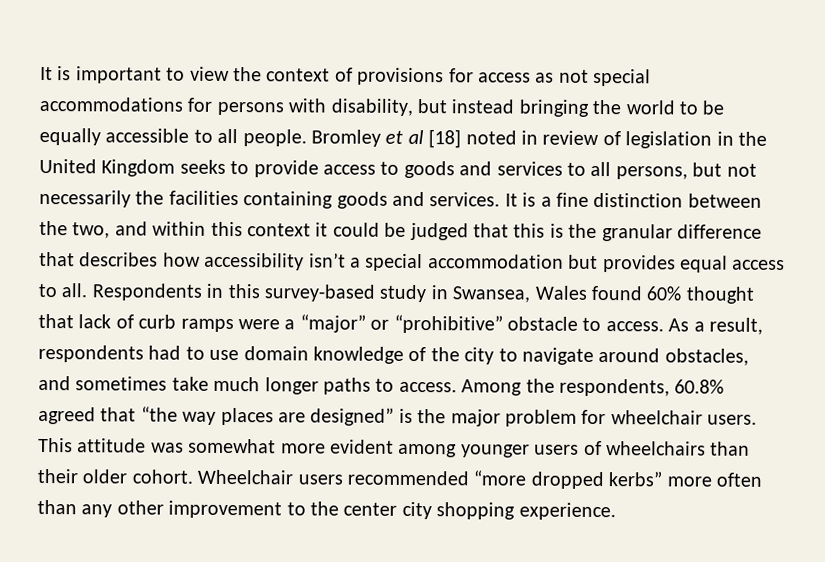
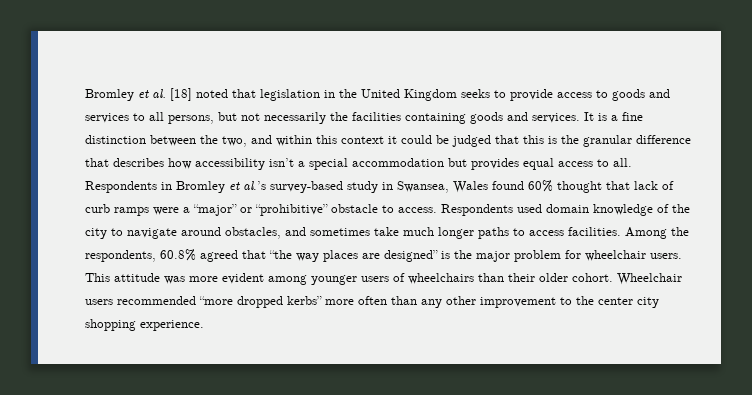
[40,66,652,87] [39,96,725,117] [39,127,424,147] It is important to view the context of provisions for access as not special accommodations for persons with disability, but instead bringing the world to be equally accessible to all people. Bromley et al -> [85,89,166,101] Bromley et al.
[520,130,621,146] in review of -> [232,89,256,98] that
[227,284,260,299] this -> [176,181,266,193] Bromley et al.’s
[668,317,763,335] [38,344,240,363] As a result, respondents had to use -> [441,204,542,216] Respondents used
[398,381,457,393] access. -> [529,227,621,236] access facilities.
[188,438,277,454] somewhat -> (185, 280) none

